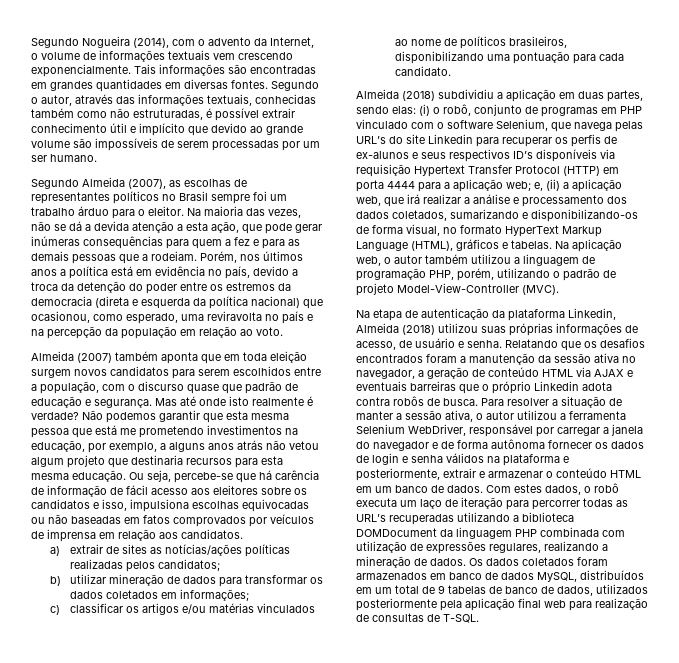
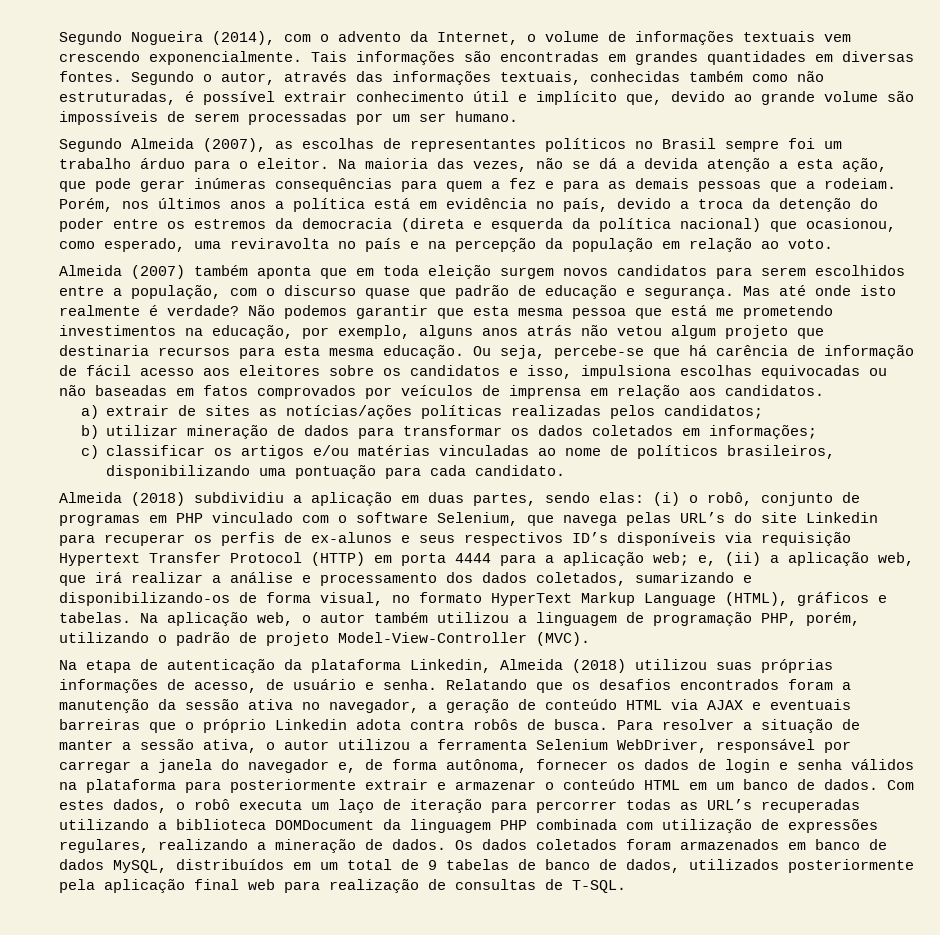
[188,126,208,136] que -> [626,94,662,105] que,
[160,443,166,450] a -> (410, 332) none
[256,603,315,613] vinculados -> [439,445,530,456] vinculadas
[432,439,545,449] e de forma autônoma -> [338,759,527,773] e, de forma autônoma,
[563,456,569,463] [356,468,440,481] e posteriormente, -> [185,779,356,793] para posteriormente

